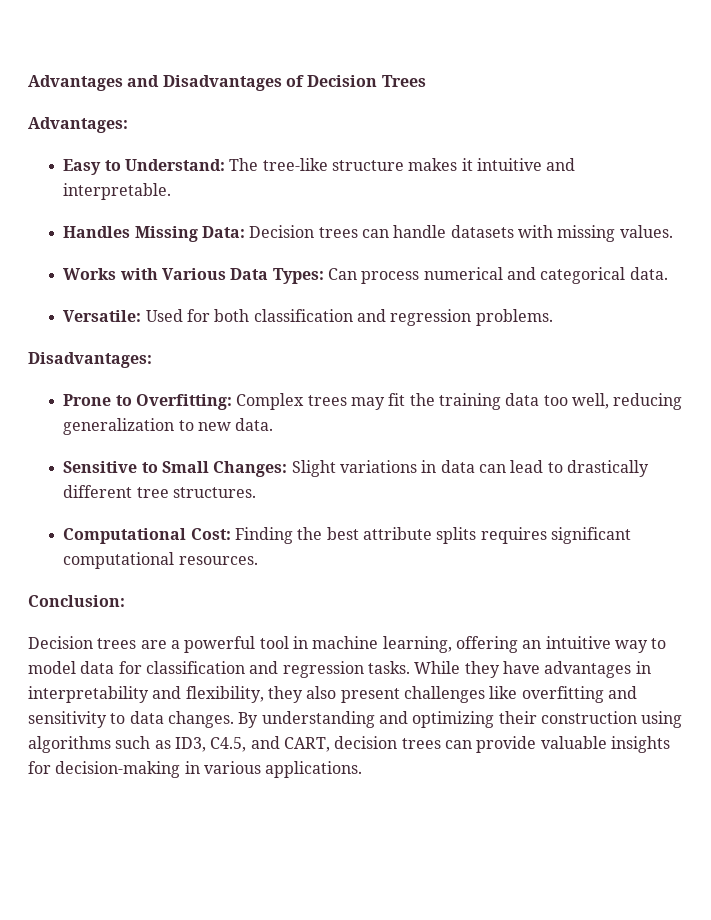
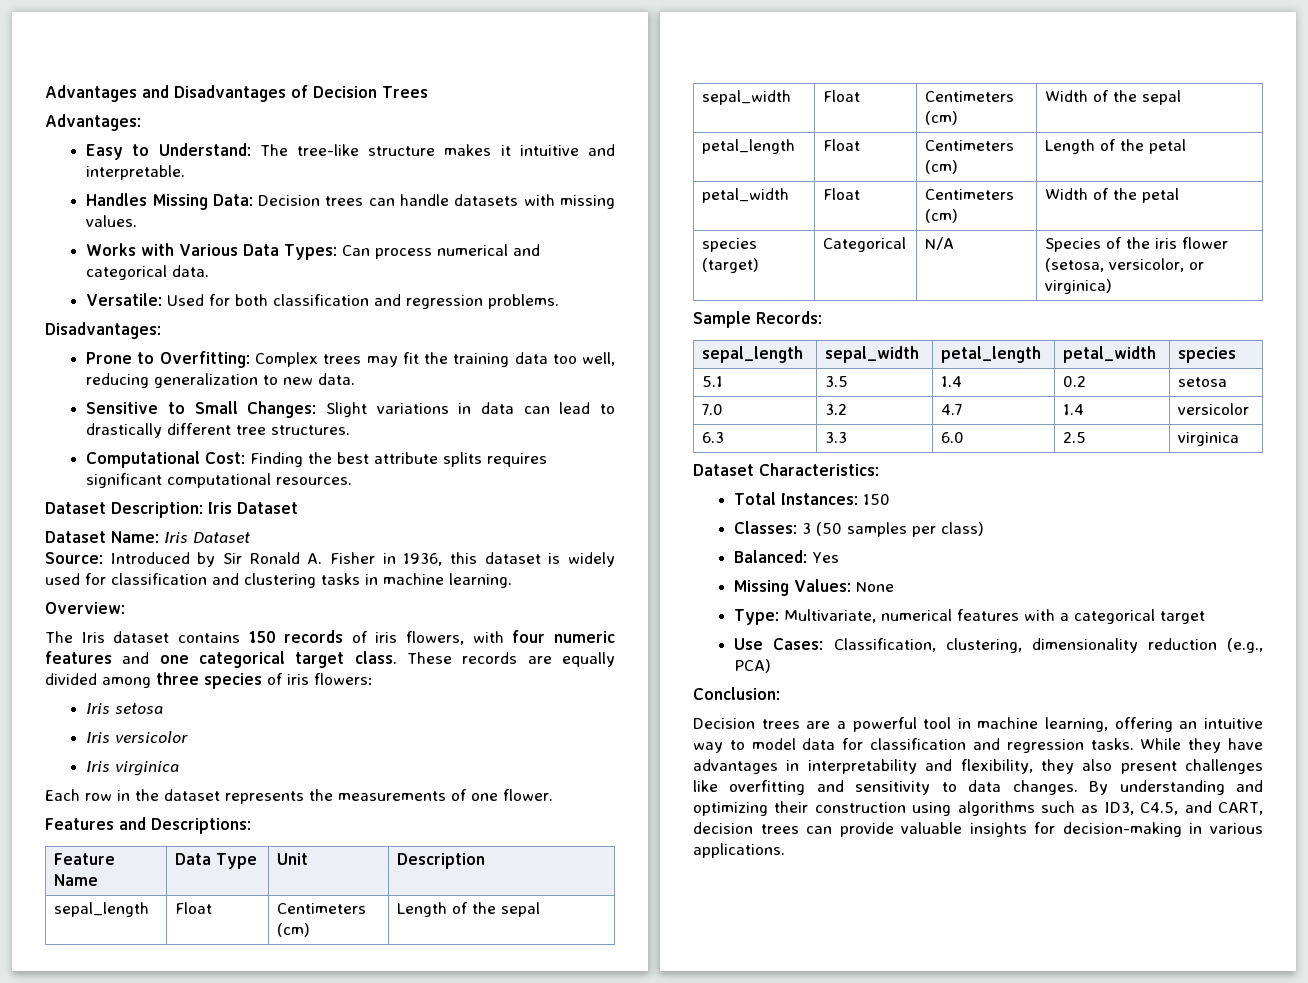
(258, 560) none -> [45,502,298,518] [45,531,250,543] [45,552,616,567] [45,573,512,588] [45,602,125,614] [45,630,615,645] [45,651,615,668] [45,672,373,689] [86,703,164,714] [86,731,189,743] [86,761,180,776] [45,789,553,804] [45,817,251,834] [53,853,115,865] [53,874,98,886] [174,853,257,869] [276,853,308,865] [396,853,485,869] [53,902,149,917] [174,902,212,914] [276,903,366,914] [276,923,310,937] [396,902,540,917] [701,90,791,105] [822,90,860,102] [924,91,1014,102] [924,111,958,125] [1044,90,1181,105] [701,139,795,154] [822,139,860,151] [924,140,1014,151] [924,160,958,174] [1044,139,1186,154] [701,188,789,203] [822,188,860,200] [924,189,1014,200] [924,209,958,223] [1044,188,1179,203] [701,238,757,252] [701,258,759,273] [822,237,906,252] [924,237,954,250] [1044,237,1228,252] [1044,258,1204,272] [1044,279,1112,294] [693,311,822,328] [701,346,803,363] [824,346,919,363] [940,346,1041,363] [1062,346,1156,363] [1177,347,1236,363] [701,376,723,387] [824,376,848,387] [940,376,962,387] [1062,376,1086,387] [1177,377,1227,387] [701,404,723,415] [824,404,847,415] [940,404,962,415] [1062,404,1084,415] [1177,403,1249,415] [701,432,724,443] [824,432,847,443] [940,432,964,443] [1062,432,1086,443] [1177,432,1239,446] [693,463,879,476] [734,492,891,505] [734,521,985,537] [734,550,840,563] [734,579,895,596] [734,609,1206,625] [734,638,1263,653] [734,659,772,673] // Dataset Description: Iris Dataset // Dataset Name: Iris Dataset // Source: Introduced by Sir Ronald A. Fisher in 1936, this dataset is widely used for classification and clustering tasks in machine learning. // Overview: // The Iris dataset contains 150 records of iris flowers, with four numeric features and one categorical target class. These records are equally divided among three species of iris flowers: // Iris setosa // Iris versicolor // Iris virginica // Each row in the dataset represents the measurements of one flower. // Features and Descriptions: // Feature Name | Data Type | Unit | Description // sepal_length | Float | Centimeters (cm) | Length of the sepal // sepal_width | Float | Centimeters (cm) | Width of the sepal // petal_length | Float | Centimeters (cm) | Length of the petal // petal_width | Float | Centimeters (cm) | Width of the petal // species (target) | Categorical | N/A | Species of the iris flower (setosa, versicolor, or virginica) // Sample Records: // sepal_length | sepal_width | petal_length | petal_width | species // 5.1 | 3.5 | 1.4 | 0.2 | setosa // 7.0 | 3.2 | 4.7 | 1.4 | versicolor // 6.3 | 3.3 | 6.0 | 2.5 | virginica // Dataset Characteristics: // Total Instances: 150 // Classes: 3 (50 samples per class) // Balanced: Yes // Missing Values: None // Type: Multivariate, numerical features with a categorical target // Use Cases: Classification, clustering, dimensionality reduction (e.g., PCA)

